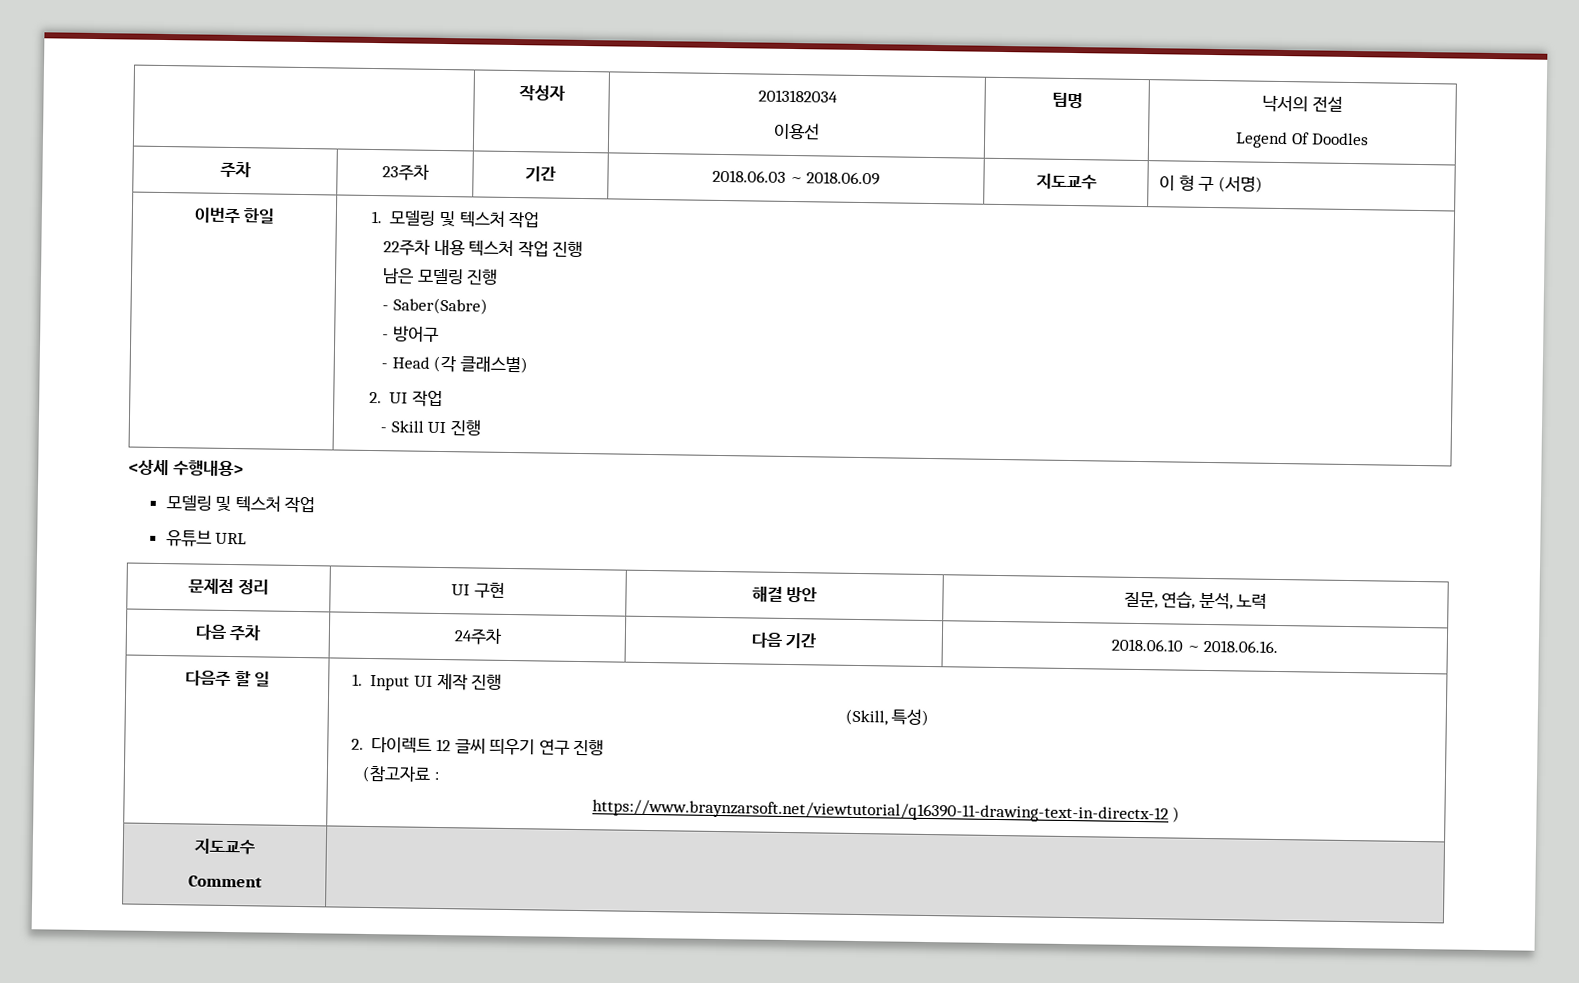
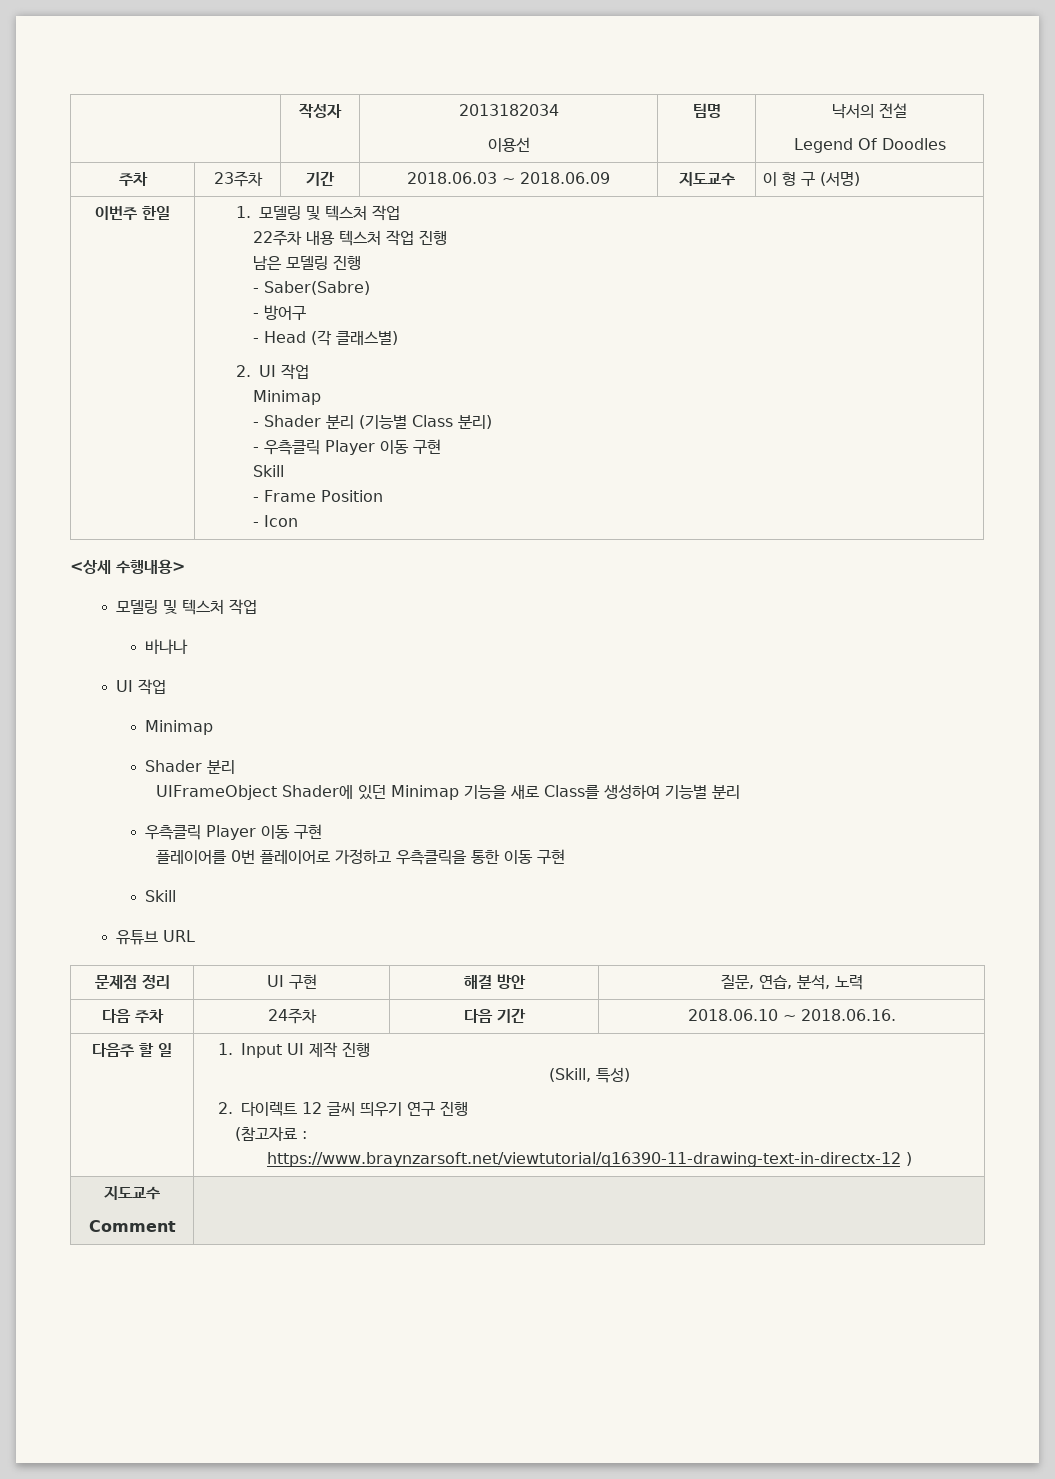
[379,419,481,436] // - Skill UI 진행 -> [253,390,322,405] [253,414,493,429] [253,439,442,455] [253,465,285,477] [253,490,384,502] [253,515,299,527] // Minimap // - Shader 분리 (기능별 Class 분리) // - 우측클릭 Player 이동 구현 // Skill // - Frame Position // - Icon
(316, 505) none -> [145,639,189,654] [116,679,167,695] [145,720,214,735] [145,760,236,774] [156,784,741,800] [145,824,323,840] [156,849,566,865] [145,890,177,902] // 바나나 // UI 작업 // Minimap // Shader 분리 // UIFrameObject Shader에 있던 Minimap 기능을 새로 Class를 생성하여 기능별 분리 // 우측클릭 Player 이동 구현 // 플레이어를 0번 플레이어로 가정하고 우측클릭을 통한 이동 구현 // Skill

